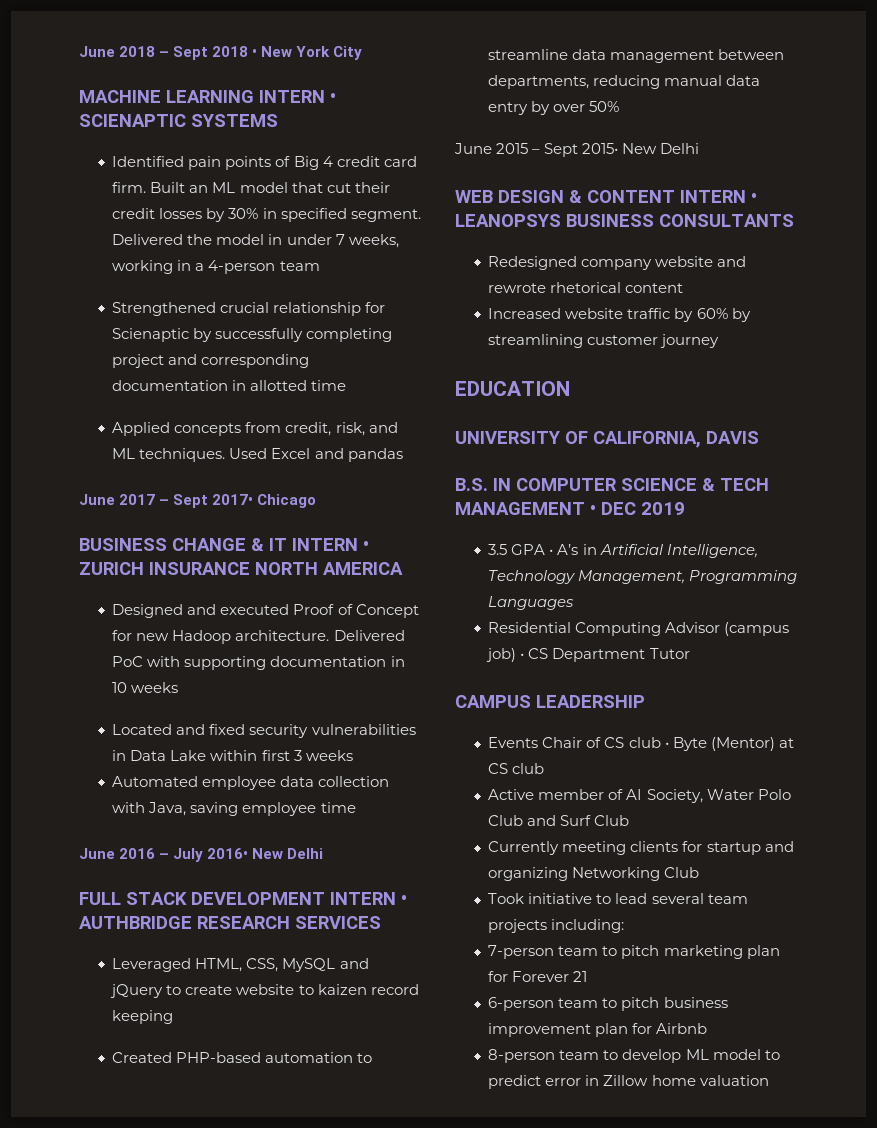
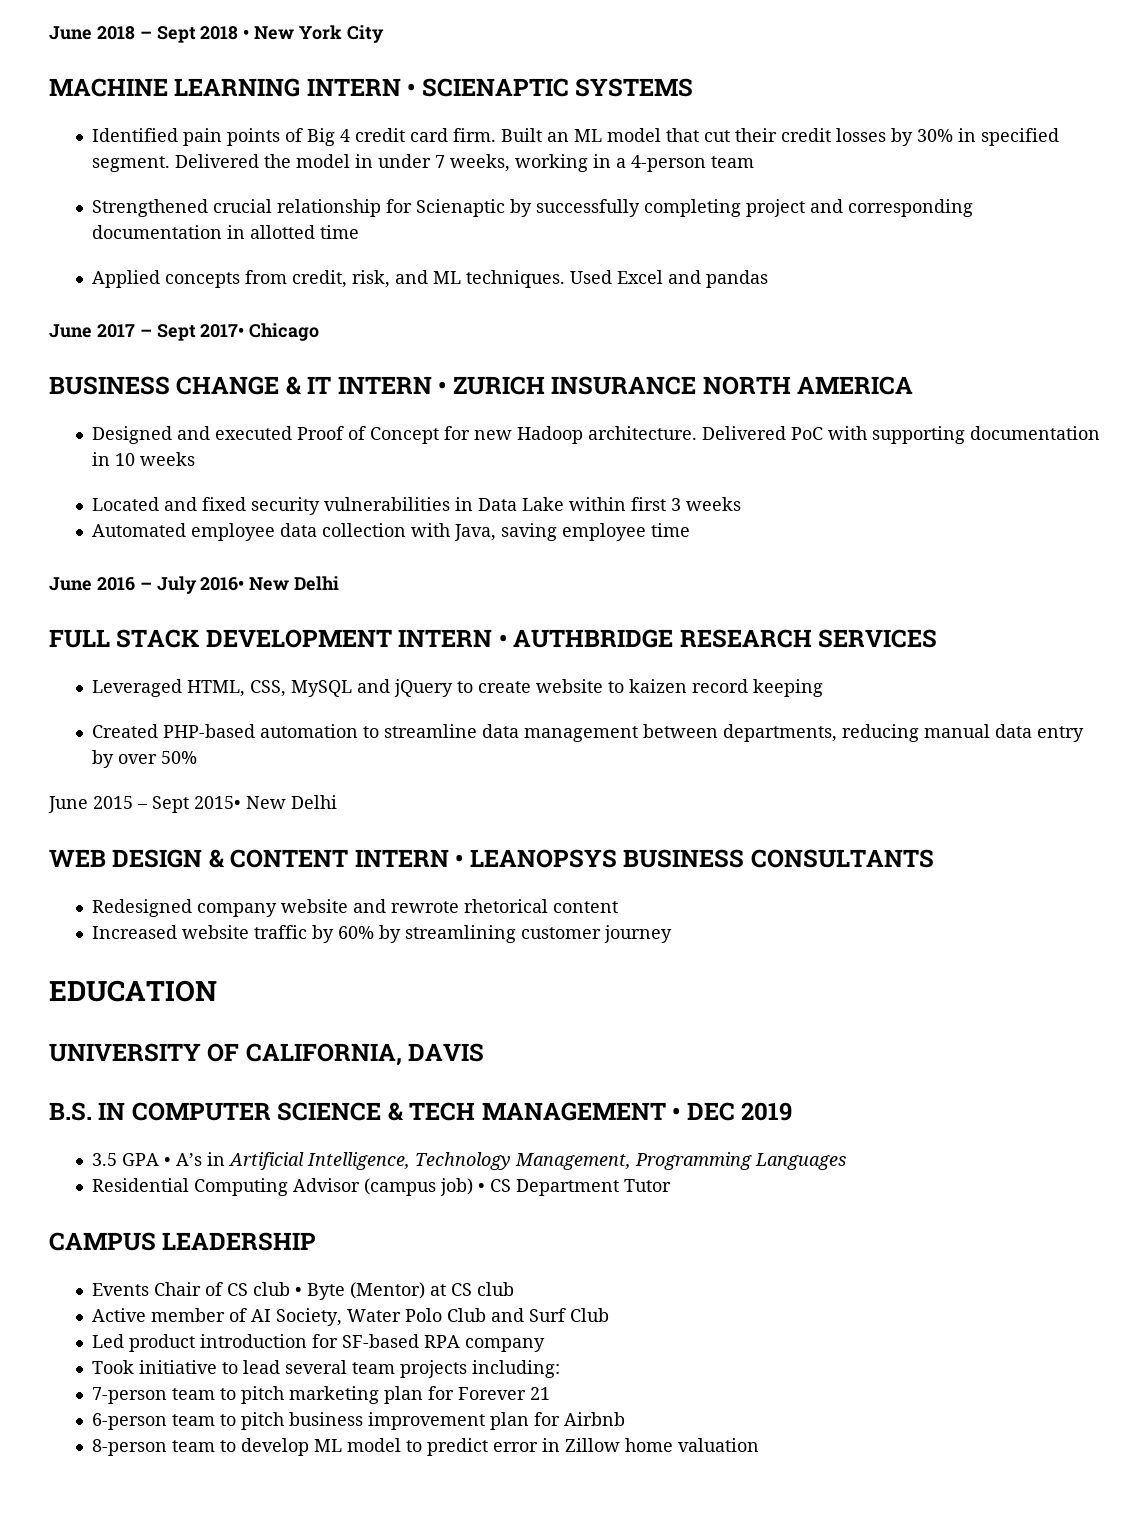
[488,841,794,855] [488,867,700,881] Currently meeting clients for startup and organizing Networking Club -> [92,1334,546,1352] Led product introduction for SF-based RPA company

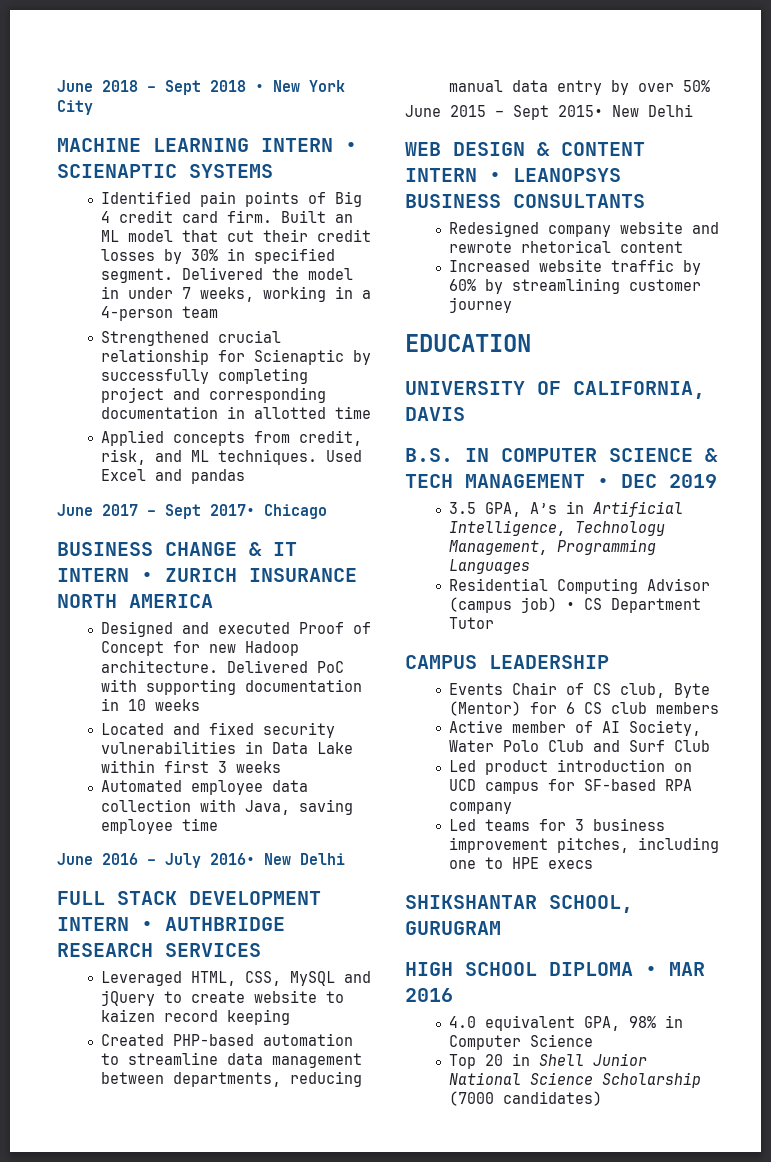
[122,1153,172,1166] GPA • -> [485,502,522,517] GPA,
[253,1282,515,1300] club • Byte (Mentor) at CS club -> [620,683,711,698] [449,701,720,716] club, Byte (Mentor) for 6 CS club members
(308, 1341) none -> [674,763,693,772] [449,779,540,794] on UCD campus
[92,1360,561,1378] [92,1386,551,1404] [92,1412,626,1430] [92,1438,760,1456] Took initiative to lead several team projects including: // 7-person team to pitch marketing plan for Forever 21 // 6-person team to pitch business improvement plan for Airbnb // 8-person team to develop ML model to predict error in Zillow home valuation -> [449,818,666,831] [449,837,720,853] [449,857,594,869] [405,895,633,913] [405,921,501,935] [405,962,705,976] [405,988,453,1002] [449,1015,684,1031] [449,1034,594,1050] [449,1053,648,1069] [449,1072,702,1088] [449,1091,603,1106] Led teams for 3 business improvement pitches, including one to HPE execs // SHIKSHANTAR SCHOOL, GURUGRAM // HIGH SCHOOL DIPLOMA • MAR 2016 // 4.0 equivalent GPA, 98% in Computer Science // Top 20 in Shell Junior National Science Scholarship (7000 candidates)

